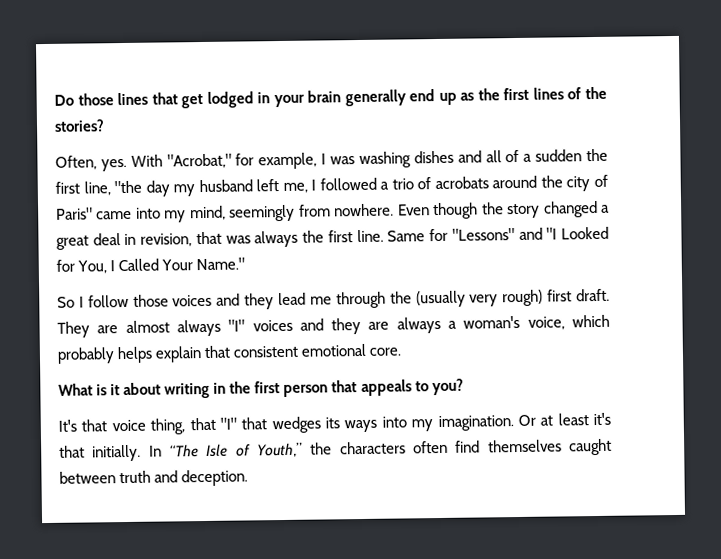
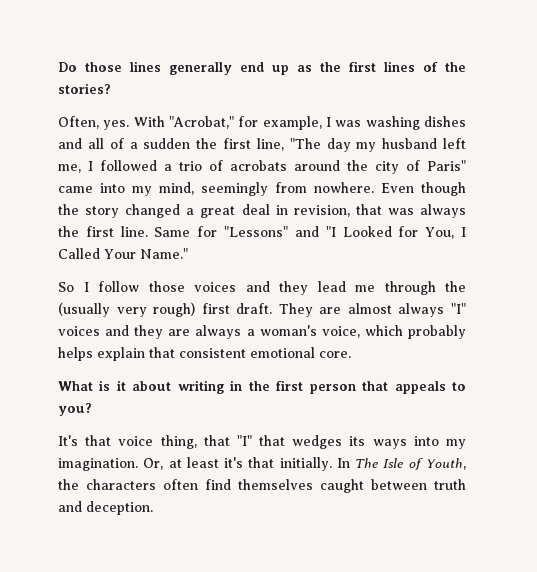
[151,90,342,109] that get lodged in your brain -> (161, 66) none
[114,180,143,194] "the -> [289,138,321,149] "The
[517,414,536,427] Or -> [143,458,164,470] Or,
[169,444,200,458] “The -> [355,458,379,468] The
[257,442,303,458] Youth,” -> [425,458,466,470] Youth,

